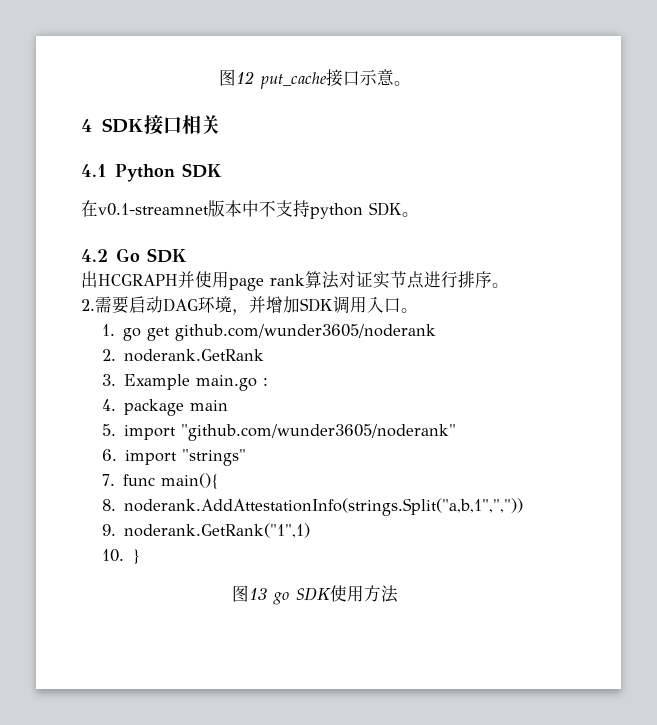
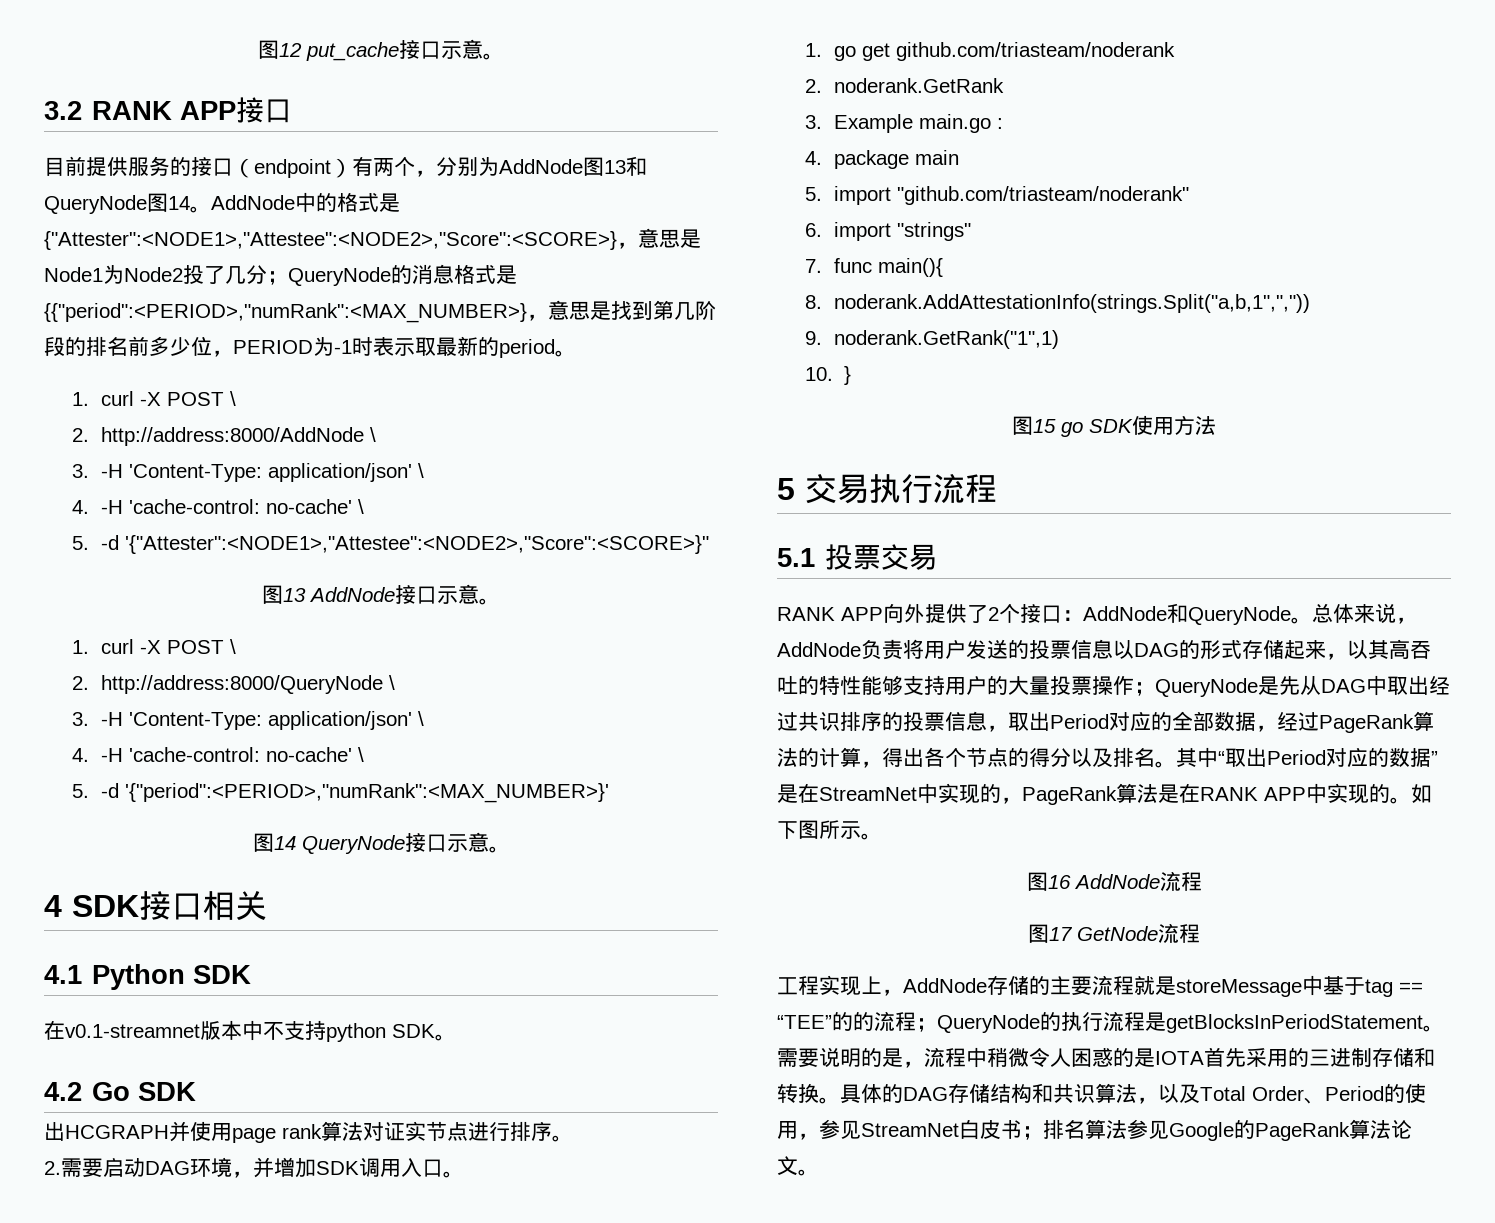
(411, 83) none -> [44,97,293,123] [44,156,647,178] [44,192,400,214] [44,228,701,250] [44,264,517,286] [44,300,716,323] [44,336,576,358] [72,391,236,406] [72,427,376,446] [72,463,424,482] [72,499,364,514] [72,535,709,554] [262,584,500,605] [72,639,236,654] [72,675,395,694] [72,711,424,730] [72,747,364,762] [72,783,609,803] [252,832,510,854] // 3.2 RANK APP接口 // 目前提供服务的接口（endpoint）有两个，分别为AddNode图13和QueryNode图14。AddNode中的格式是{"Attester":<NODE1>,"Attestee":<NODE2>,"Score":<SCORE>}，意思是Node1为Node2投了几分；QueryNode的消息格式是{{"period":<PERIOD>,"numRank":<MAX_NUMBER>}，意思是找到第几阶段的排名前多少位，PERIOD为-1时表示取最新的period。 // 1. curl -X POST \ // 2. http://address:8000/AddNode \ // 3. -H 'Content-Type: application/json' \ // 4. -H 'cache-control: no-cache' \ // 5. -d '{"Attester":<NODE1>,"Attestee":<NODE2>,"Score":<SCORE>}" // 图13 AddNode接口示意。 // 1. curl -X POST \ // 2. http://address:8000/QueryNode \ // 3. -H 'Content-Type: application/json' \ // 4. -H 'cache-control: no-cache' \ // 5. -d '{"period":<PERIOD>,"numRank":<MAX_NUMBER>}' // 图14 QueryNode接口示意。
[175,324,437,341] github.com/wunder3605/noderank -> [895,42,1175,61] github.com/triasteam/noderank
[181,424,457,441] "github.com/wunder3605/noderank" -> [896,186,1189,205] "github.com/triasteam/noderank"
[248,588,267,600] 13 -> [1033,419,1056,433] 15
(398, 594) none -> [777,474,998,504] [777,544,938,570] [777,603,1417,625] [777,639,1431,660] [777,675,1450,697] [777,711,1434,733] [777,747,1438,768] [777,783,1432,805] [777,820,882,840] [1026,871,1202,891] [1028,923,1200,943] [777,975,1423,997] [777,1011,1444,1033] [777,1047,1435,1068] [777,1083,1426,1104] [777,1119,1412,1141] [777,1156,819,1176] // 5交易执行流程 // 5.1投票交易 // RANK APP向外提供了2个接口：AddNode和QueryNode。总体来说，AddNode负责将用户发送的投票信息以DAG的形式存储起来，以其高吞吐的特性能够支持用户的大量投票操作；QueryNode是先从DAG中取出经过共识排序的投票信息，取出Period对应的全部数据，经过PageRank算法的计算，得出各个节点的得分以及排名。其中“取出Period对应的数据”是在StreamNet中实现的，PageRank算法是在RANK APP中实现的。如下图所示。 // 图16 AddNode流程 // 图17 GetNode流程 // 工程实现上，AddNode存储的主要流程就是storeMessage中基于tag == “TEE”的的流程；QueryNode的执行流程是getBlocksInPeriodStatement。需要说明的是，流程中稍微令人困惑的是IOTA首先采用的三进制存储和转换。具体的DAG存储结构和共识算法，以及Total Order、Period的使用，参见StreamNet白皮书；排名算法参见Google的PageRank算法论文。

